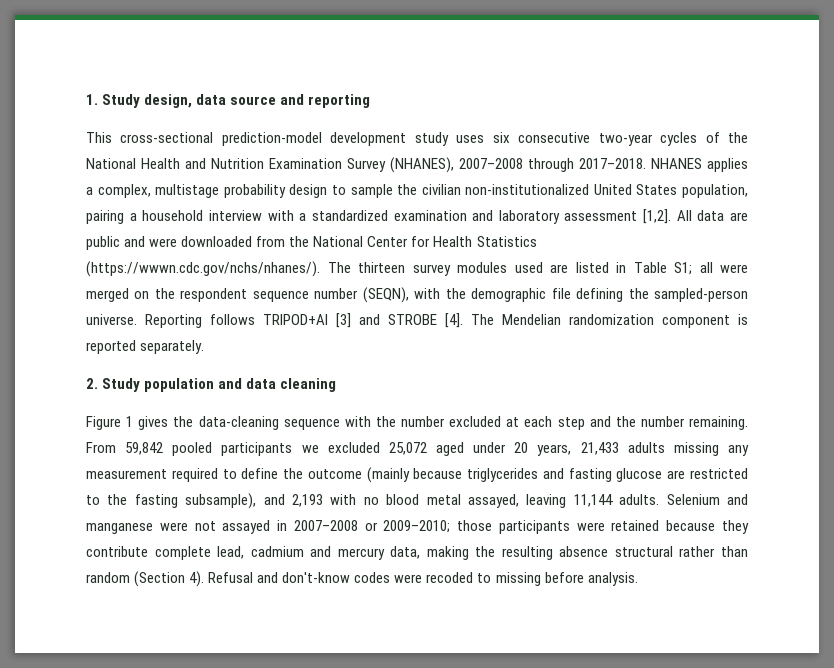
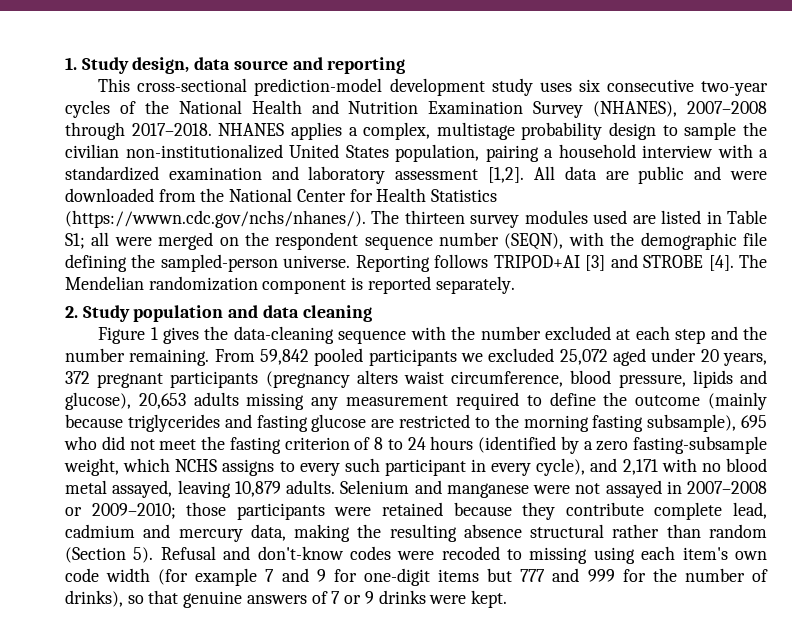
[580,442,619,455] 21,433 -> [65,370,768,388] [65,392,186,410] 372 pregnant participants (pregnancy alters waist circumference, blood pressure, lipids and glucose), 20,653
(128, 499) none -> [523,415,589,432] morning
[263,494,323,507] and 2,193 -> [741,415,768,428] [64,436,767,454] [64,458,658,476] 695 who did not meet the fasting criterion of 8 to 24 hours (identified by a zero fasting-subsample weight, which NCHS assigns to every such participant in every cycle), and 2,171
[573,494,613,507] 11,144 -> [234,481,281,497] 10,879
[189,571,205,587] 4). -> [133,547,154,563] 5).
[544,572,638,586] before analysis. -> [593,546,767,564] [65,568,769,586] [65,590,507,608] using each item's own code width (for example 7 and 9 for one-digit items but 777 and 999 for the number of drinks), so that genuine answers of 7 or 9 drinks were kept.

